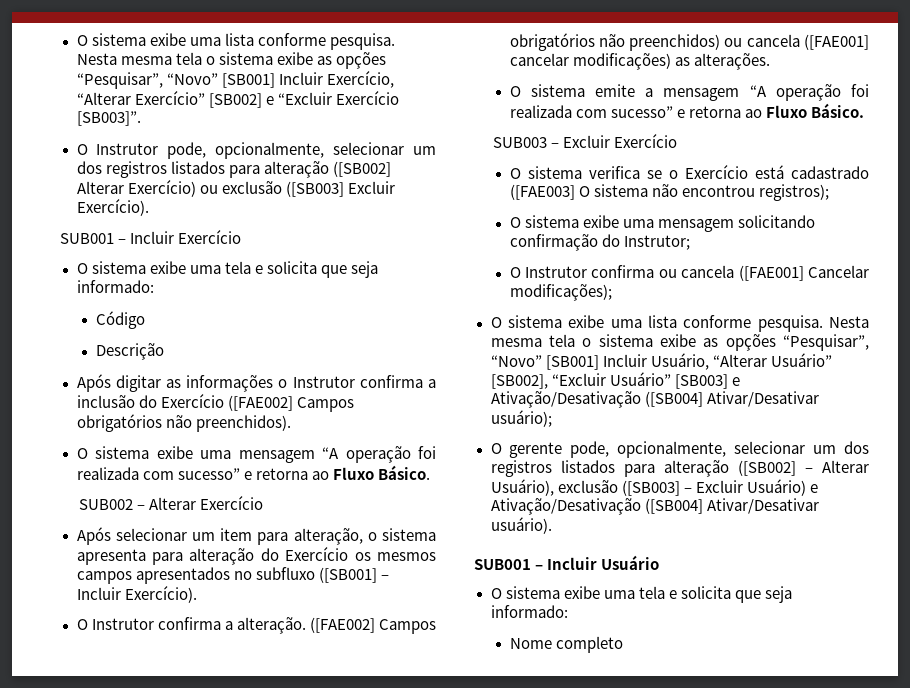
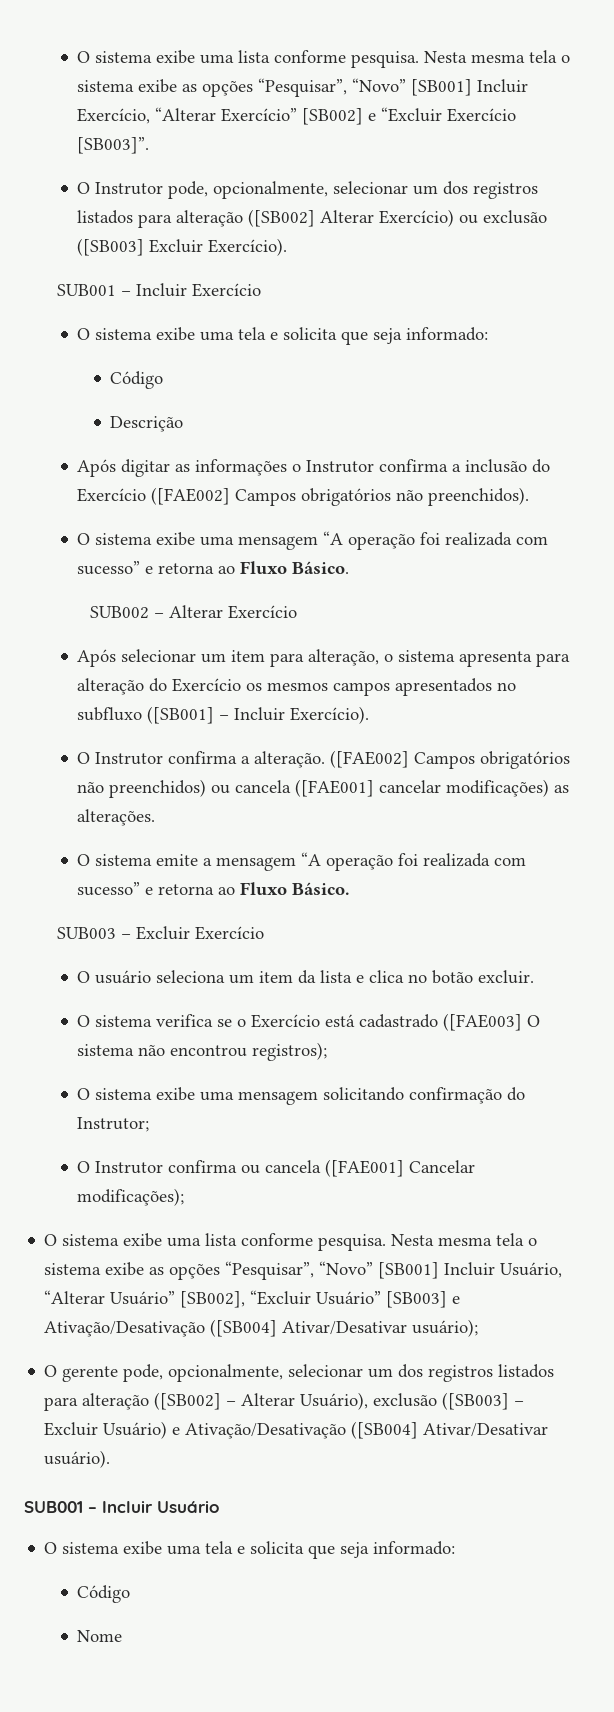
(678, 141) none -> [77,970,535,984] // O usuário seleciona um item da lista e clica no botão excluir.
(568, 611) none -> [77,1585,131,1603] // Código
[555,636,623,653] completo -> (123, 1636) none

